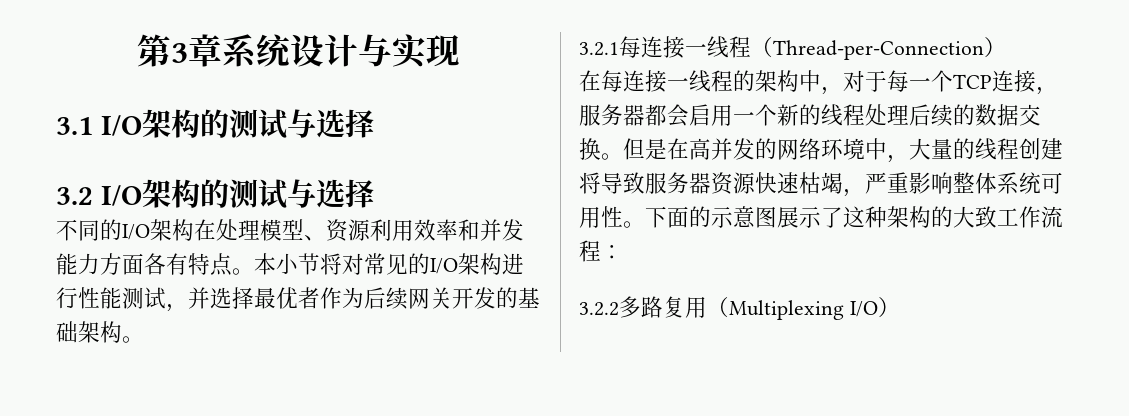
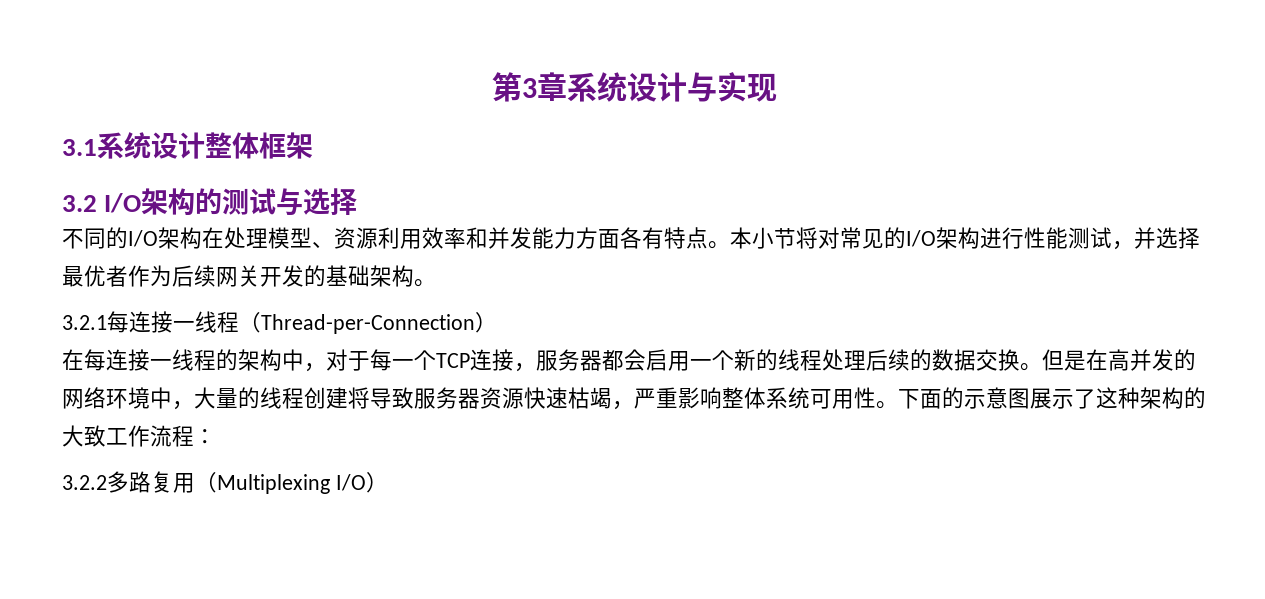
[100,109,374,139] I/O架构的测试与选择 -> [97,132,313,159] 系统设计整体框架

